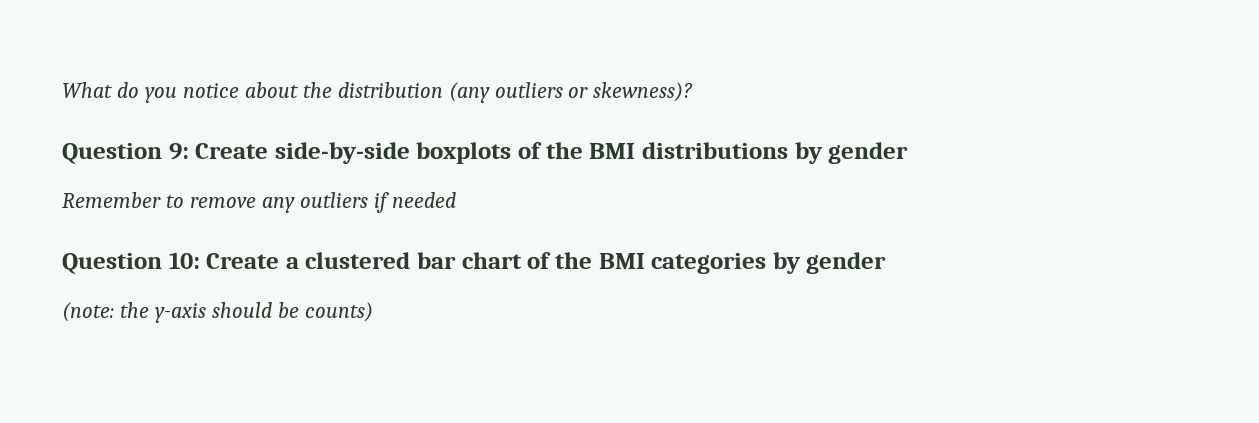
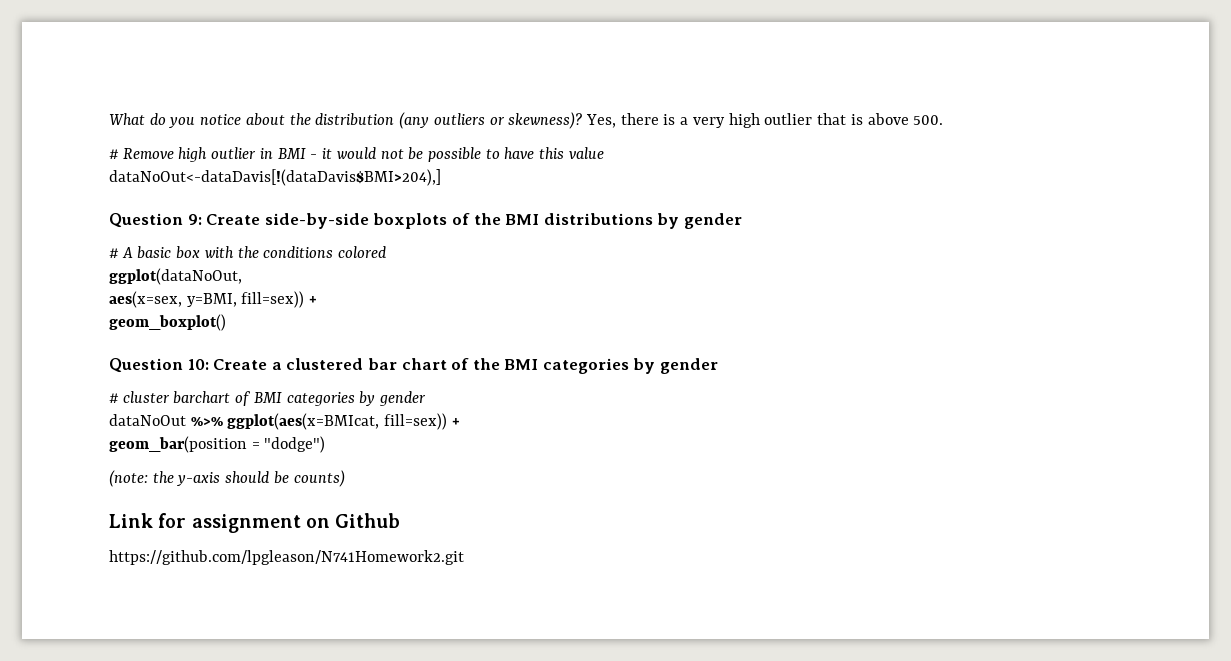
(694, 92) none -> [585,113,944,128] [109,147,604,162] [109,169,441,186] Yes, there is a very high outlier that is above 500. // # Remove high outlier in BMI - it would not be possible to have this value // dataNoOut<-dataDavis[!(dataDavis$BMI>204),]
[62,192,456,213] Remember to remove any outliers if needed -> [109,246,388,259] [109,268,242,285] [109,291,318,308] [109,314,226,331] # A basic box with the conditions colored // ggplot(dataNoOut, // aes(x=sex, y=BMI, fill=sex)) + // geom_boxplot()
(887, 263) none -> [109,391,427,406] [109,413,460,430] [109,436,326,453] // # cluster barchart of BMI categories by gender // dataNoOut %>% ggplot(aes(x=BMIcat, fill=sex)) + // geom_bar(position = "dodge")
(373, 312) none -> [109,513,401,533] [109,550,464,565] // Link for assignment on Github // https://github.com/lpgleason/N741Homework2.git

